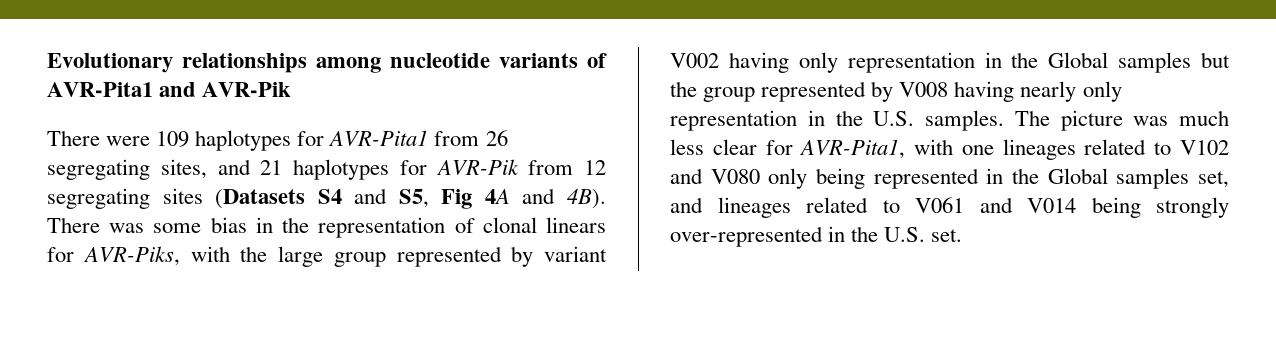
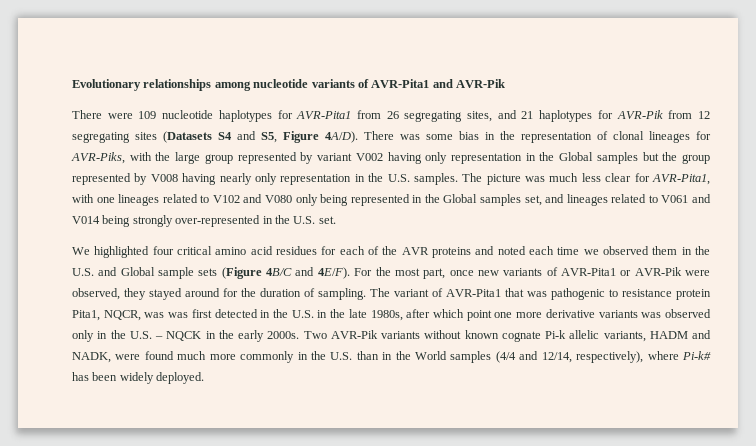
(190, 139) none -> [162,110,214,119] nucleotide
[441,188,606,209] Fig 4A and 4B). -> [283,131,358,143] Figure 4A/D).
[546,217,606,233] linears -> [649,131,690,143] lineages
(963, 235) none -> [72,246,710,258] [72,267,711,279] [72,288,711,300] [72,309,711,321] [72,330,711,342] [72,351,712,363] [72,372,205,384] // We highlighted four critical amino acid residues for each of the AVR proteins and noted each time we observed them in the U.S. and Global sample sets (Figure 4B/C and 4E/F). For the most part, once new variants of AVR-Pita1 or AVR-Pik were observed, they stayed around for the duration of sampling. The variant of AVR-Pita1 that was pathogenic to resistance protein Pita1, NQCR, was was first detected in the U.S. in the late 1980s, after which point one more derivative variants was observed only in the U.S. – NQCK in the early 2000s. Two AVR-Pik variants without known cognate Pi-k allelic variants, HADM and NADK, were found much more commonly in the U.S. than in the World samples (4/4 and 12/14, respectively), where Pi-k# has been widely deployed.

